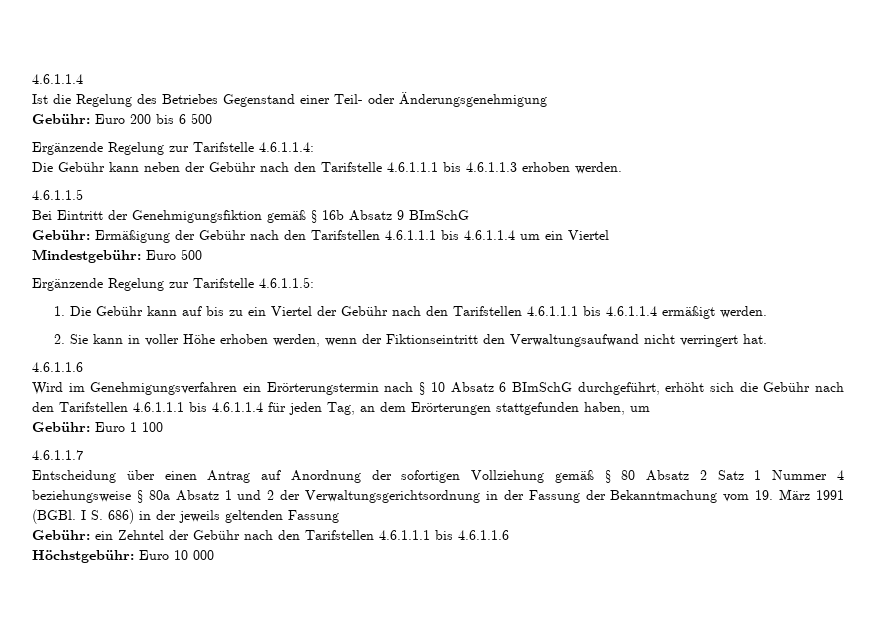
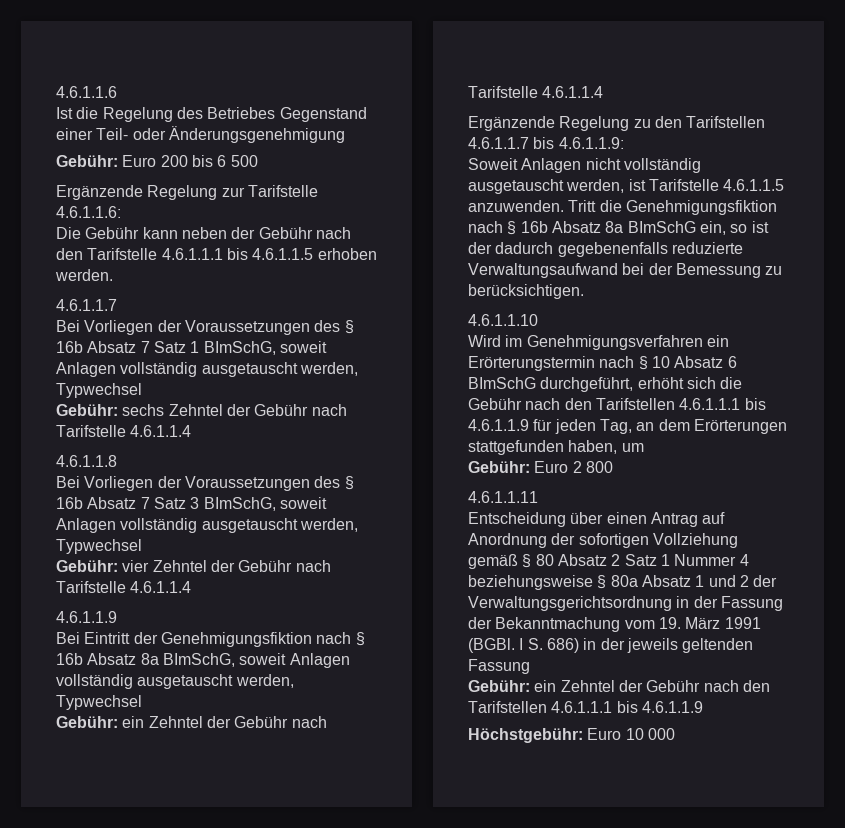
[32,74,83,84] 4.6.1.1.4 -> [56,86,117,98] 4.6.1.1.6
[259,142,314,152] 4.6.1.1.4: -> [56,206,121,218] 4.6.1.1.6:
[466,162,517,172] 4.6.1.1.3 -> [252,248,314,260] 4.6.1.1.5
[32,189,83,200] 4.6.1.1.5 -> [56,299,117,311] [56,320,354,335] [56,341,327,355] [56,362,358,377] [56,383,142,398] [56,404,347,416] [56,425,192,437] [56,455,117,467] [56,476,354,491] [56,497,327,511] [56,518,358,533] [56,539,142,554] [56,560,331,572] [56,581,192,593] [56,611,117,623] 4.6.1.1.7 // Bei Vorliegen der Voraussetzungen des § 16b Absatz 7 Satz 1 BImSchG, soweit Anlagen vollständig ausgetauscht werden, Typwechsel // Gebühr: sechs Zehntel der Gebühr nach Tarifstelle 4.6.1.1.4 // 4.6.1.1.8 // Bei Vorliegen der Voraussetzungen des § 16b Absatz 7 Satz 3 BImSchG, soweit Anlagen vollständig ausgetauscht werden, Typwechsel // Gebühr: vier Zehntel der Gebühr nach Tarifstelle 4.6.1.1.4 // 4.6.1.1.9
[267,210,469,223] [32,230,609,243] [32,249,202,263] [32,277,314,291] [53,306,767,319] [53,334,767,347] [32,362,83,372] gemäß § 16b Absatz 9 BImSchG // Gebühr: Ermäßigung der Gebühr nach den Tarifstellen 4.6.1.1.1 bis 4.6.1.1.4 um ein Viertel // Mindestgebühr: Euro 500 // Ergänzende Regelung zur Tarifstelle 4.6.1.1.5: // 1. Die Gebühr kann auf bis zu ein Viertel der Gebühr nach den Tarifstellen 4.6.1.1.1 bis 4.6.1.1.4 ermäßigt werden. // 2. Sie kann in voller Höhe erhoben werden, wenn der Fiktionseintritt den Verwaltungsaufwand nicht verringert hat. // 4.6.1.1.6 -> [316,632,365,646] [56,653,350,668] [56,674,294,689] [56,695,142,710] [56,716,327,728] [468,86,604,98] [468,116,766,131] [468,137,624,149] [468,158,701,173] [468,179,785,194] [468,200,777,215] [468,221,769,235] [468,242,743,257] [468,263,783,278] [468,284,584,299] [468,314,538,326] nach § 16b Absatz 8a BImSchG, soweit Anlagen vollständig ausgetauscht werden, Typwechsel // Gebühr: ein Zehntel der Gebühr nach Tarifstelle 4.6.1.1.4 // Ergänzende Regelung zu den Tarifstellen 4.6.1.1.7 bis 4.6.1.1.9: // Soweit Anlagen nicht vollständig ausgetauscht werden, ist Tarifstelle 4.6.1.1.5 anzuwenden. Tritt die Genehmigungsfiktion nach § 16b Absatz 8a BImSchG ein, so ist der dadurch gegebenenfalls reduzierte Verwaltungsaufwand bei der Bemessung zu berücksichtigen. // 4.6.1.1.10
[212,402,263,412] 4.6.1.1.4 -> [468,419,529,431] 4.6.1.1.9
[130,422,163,432] [32,450,83,460] 1 100 // 4.6.1.1.7 -> [572,461,613,473] [468,491,538,503] 2 800 // 4.6.1.1.11
[458,530,509,540] 4.6.1.1.6 -> [641,701,703,713] 4.6.1.1.9

